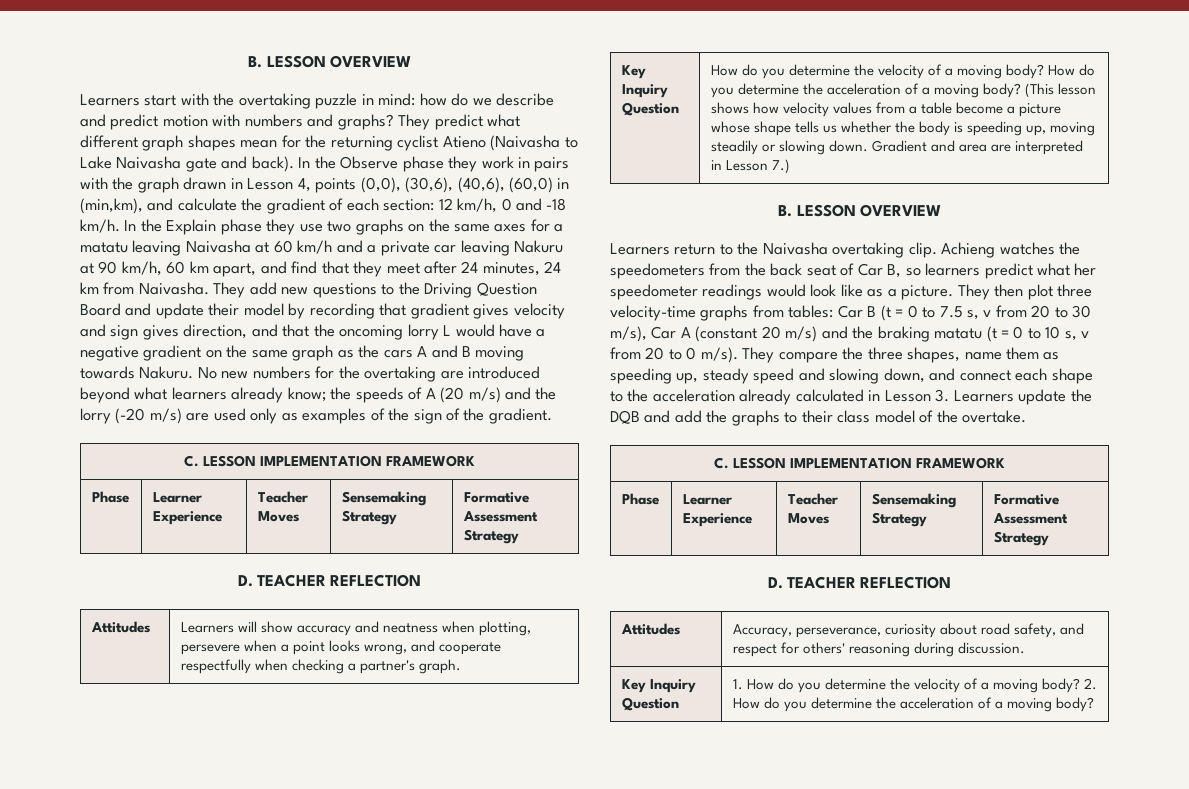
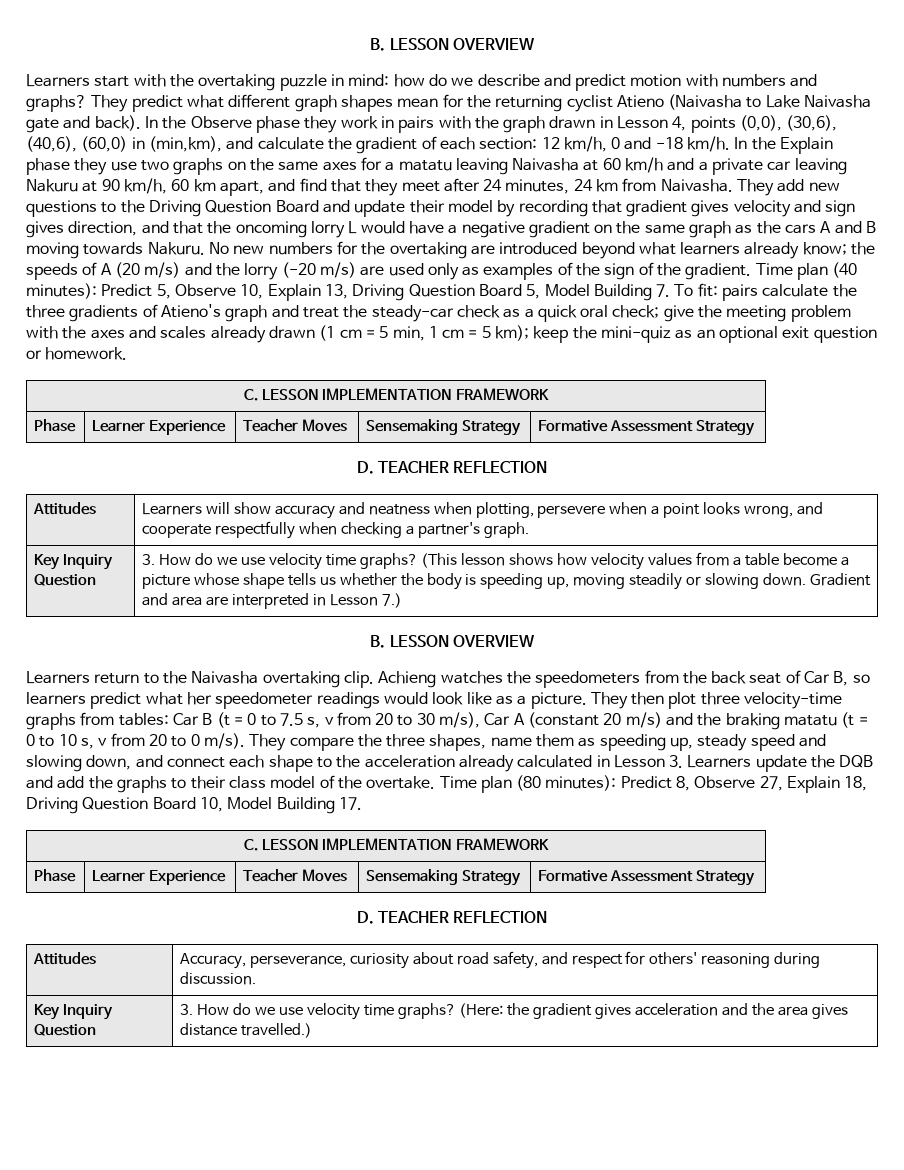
(552, 416) none -> [755,262,858,280] [26,283,857,301] [26,304,851,322] [26,325,877,343] [26,347,128,360] Time plan (40 minutes): Predict 5, Observe 10, Explain 13, Driving Question Board 5, Model Building 7. To fit: pairs calculate the three gradients of Atieno's graph and treat the steady-car check as a quick oral check; give the meeting problem with the axes and scales already drawn (1 cm = 5 min, 1 cm = 5 km); keep the mini-quiz as an optional exit question or homework.
[710,64,1096,79] [710,83,1021,98] How do you determine the velocity of a moving body? How do you determine the acceleration of a moving body? -> [142,553,418,570] 3. How do we use velocity time graphs?
(1027, 416) none -> [439,775,868,793] [26,797,362,814] Time plan (80 minutes): Predict 8, Observe 27, Explain 18, Driving Question Board 10, Model Building 17.
[732,678,1098,693] [732,697,1095,712] 1. How do you determine the velocity of a moving body? 2. How do you determine the acceleration of a moving body? -> [180,1003,848,1020] [180,1023,313,1038] 3. How do we use velocity time graphs? (Here: the gradient gives acceleration and the area gives distance travelled.)

